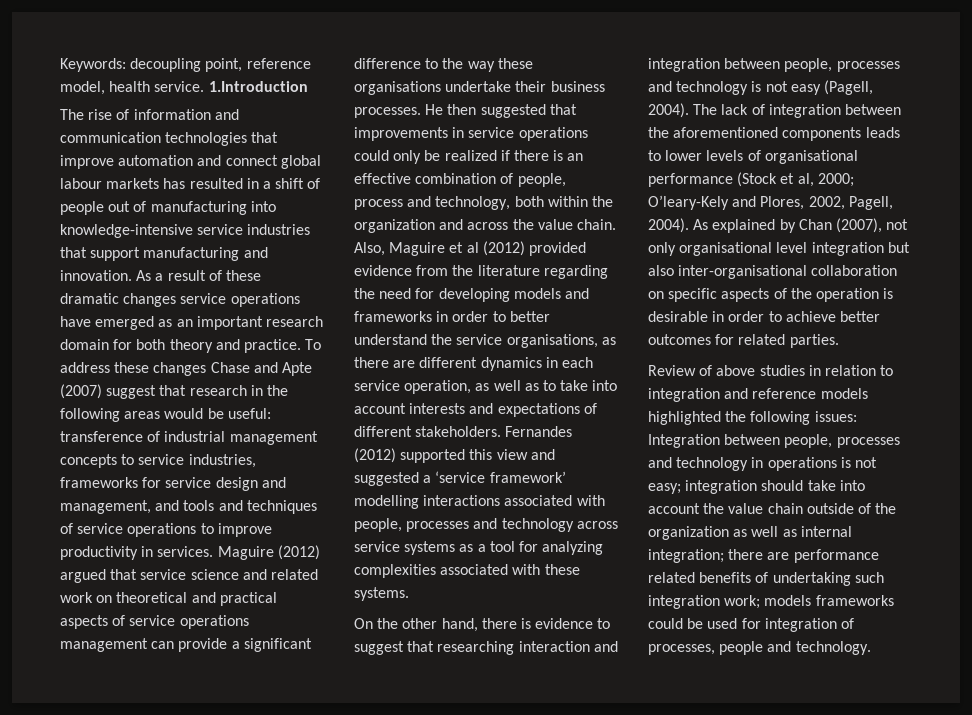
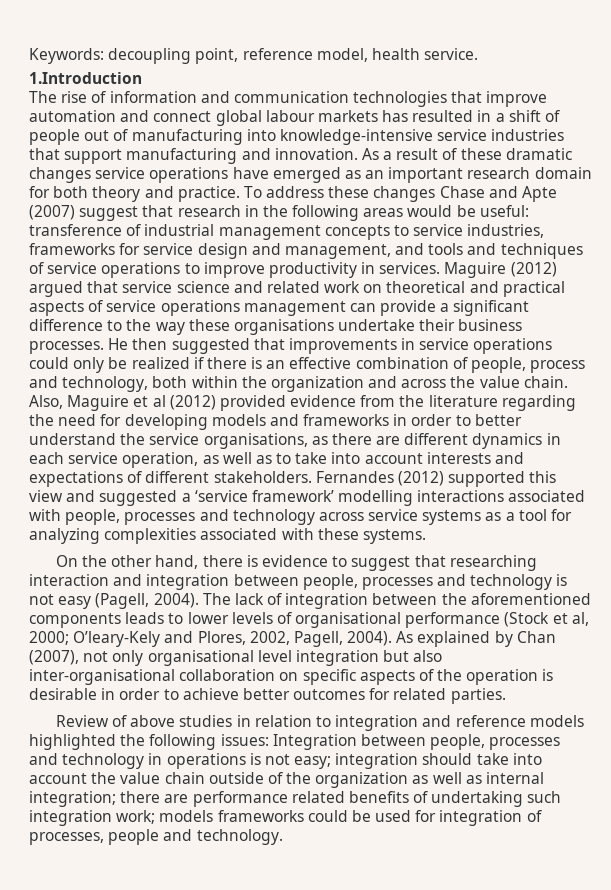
(205, 86) none -> (479, 54) //

